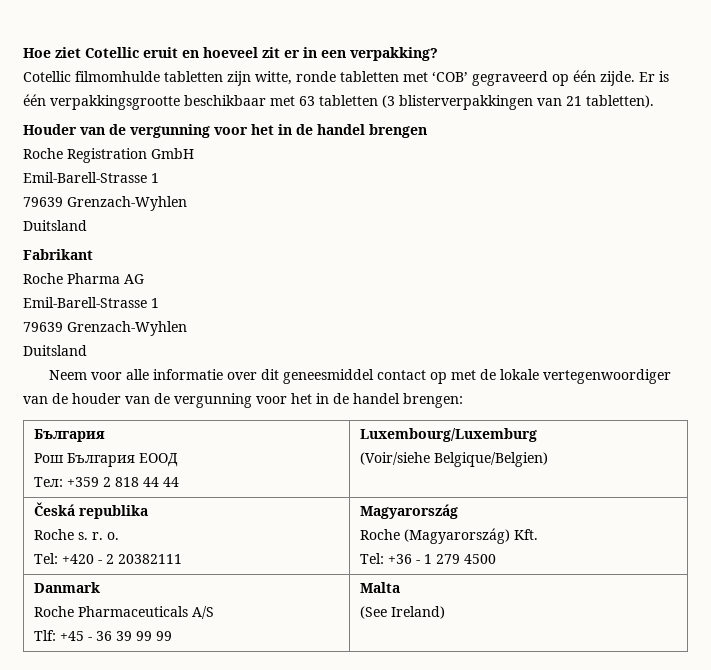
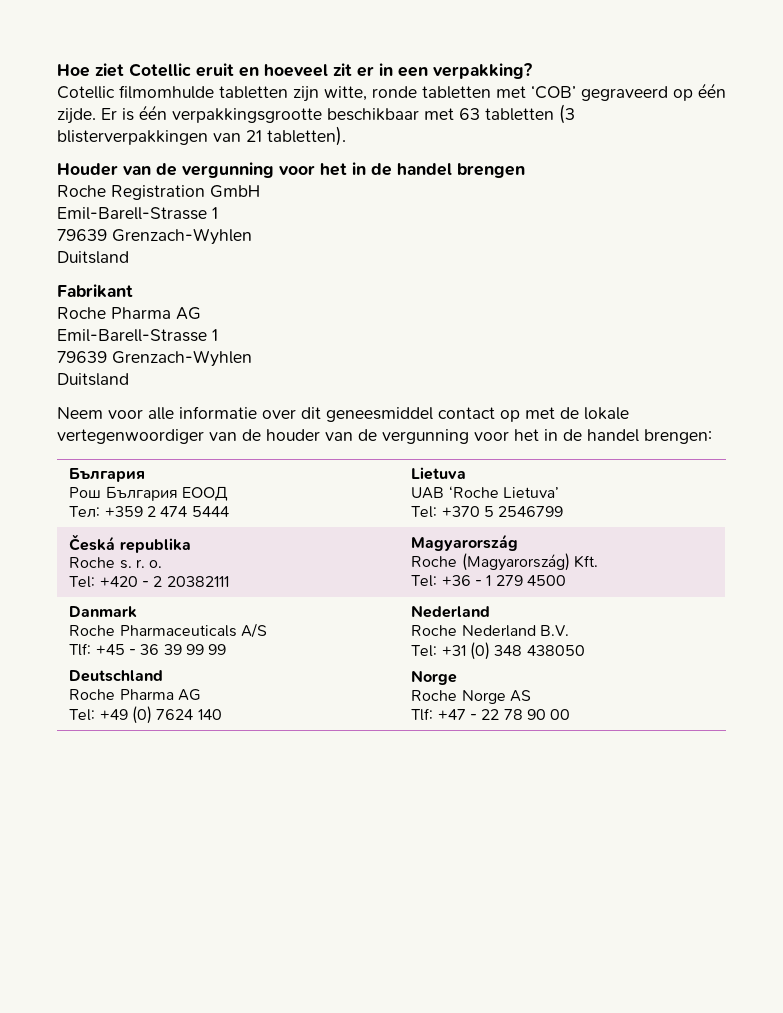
[114,477,179,487] [359,428,537,442] [359,452,548,467] 818 44 44 | Luxembourg/Luxemburg // (Voir/siehe Belgique/Belgien) -> [160,506,229,517] [411,467,467,480] [411,486,559,499] [411,506,564,518] 474 5444 | Lietuva // UAB ‘Roche Lietuva’ // Tel: +370 5 2546799
[359,582,400,593] [359,606,445,619] | Malta // (See Ireland) -> [69,670,164,682] [69,689,201,701] [69,706,222,724] [411,605,491,618] [411,625,569,637] [411,642,585,660] [411,670,458,685] [411,690,531,704] [411,708,571,721] // Deutschland // Roche Pharma AG // Tel: +49 (0) 7624 140 | Nederland // Roche Nederland B.V. // Tel: +31 (0) 348 438050 // Norge // Roche Norge AS // Tlf: +47 - 22 78 90 00

